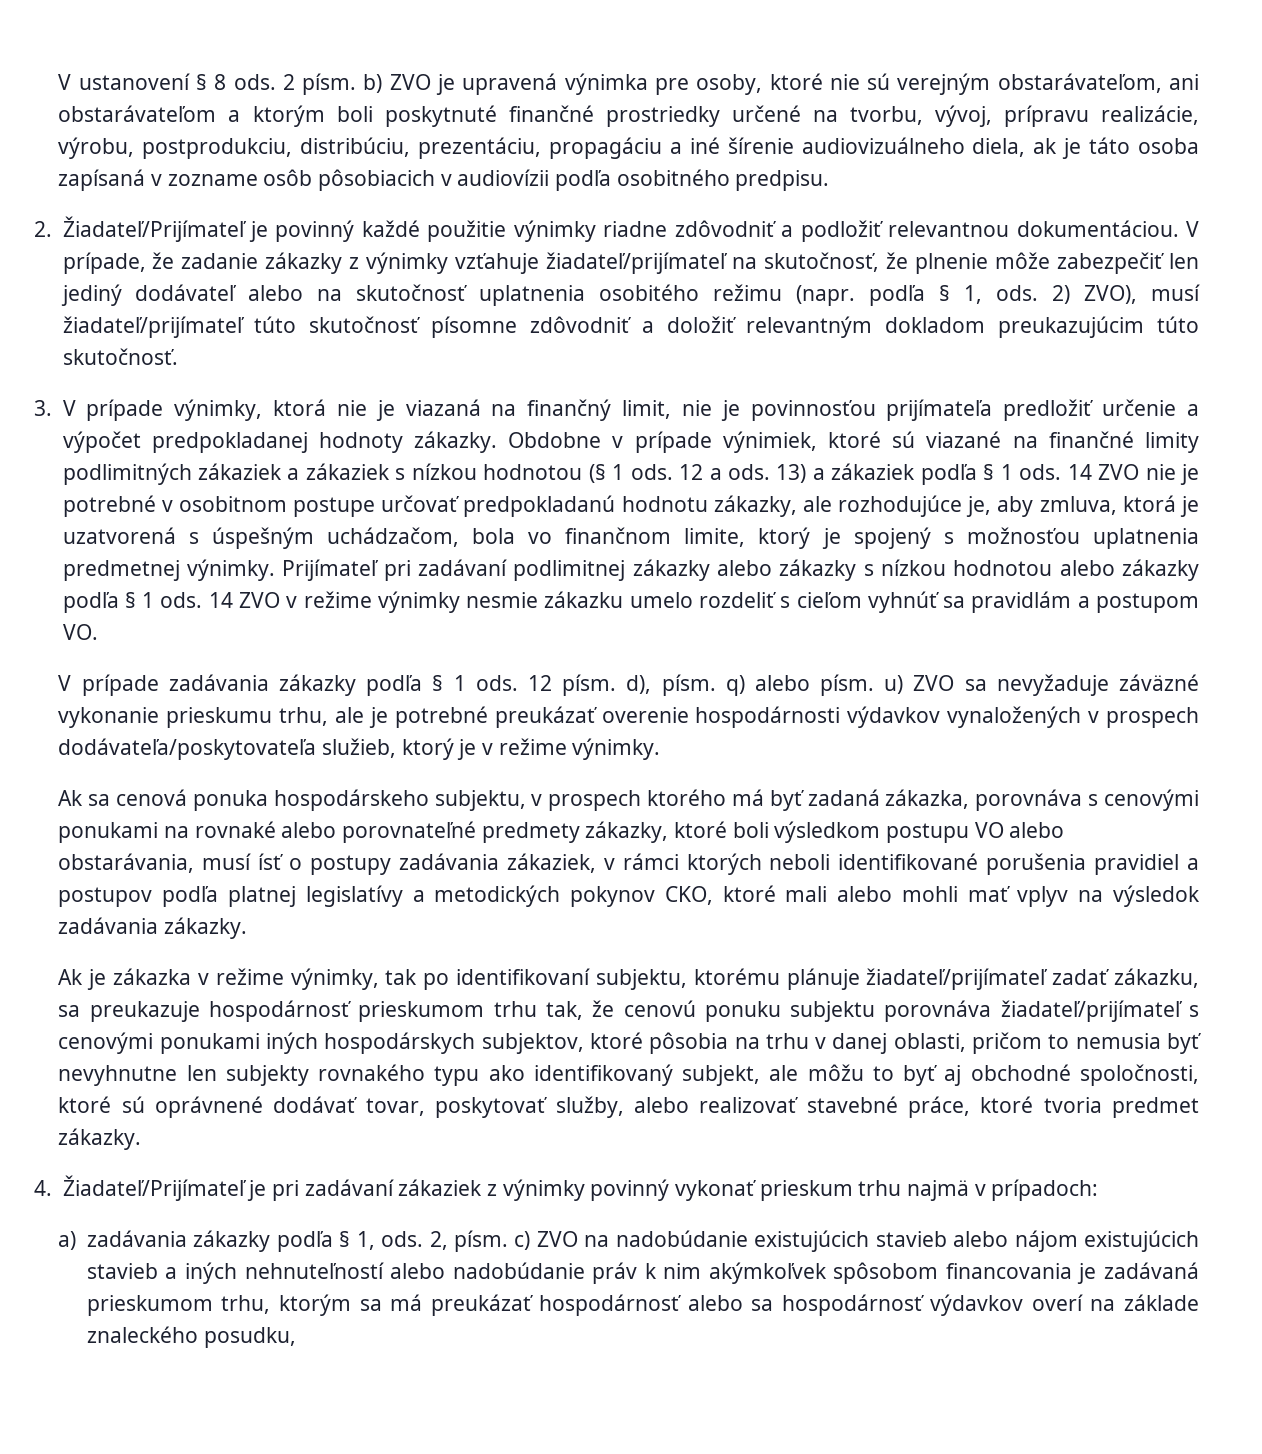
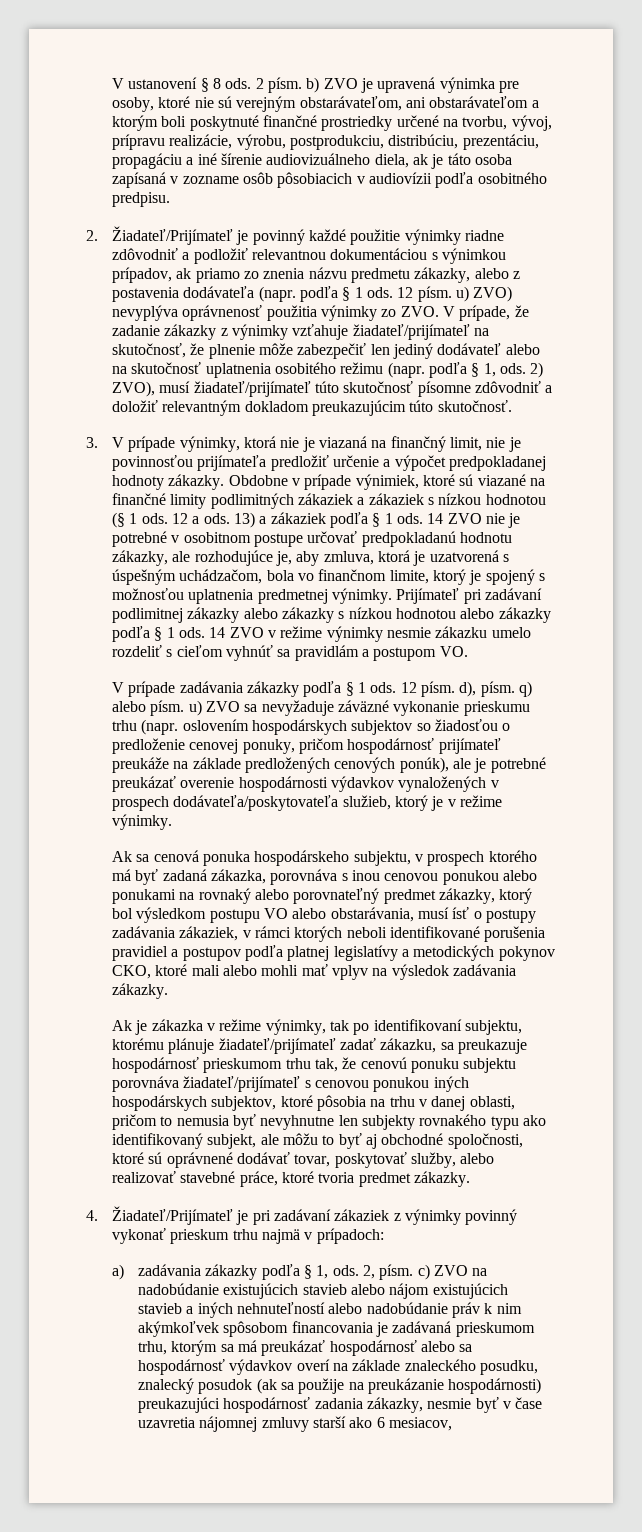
[1016,220,1179,237] dokumentáciou. -> [330,248,506,264] [112,267,520,283] [112,286,513,302] [112,305,439,321] dokumentáciou s výnimkou prípadov, ak priamo zo znenia názvu predmetu zákazky, alebo z postavenia dodávateľa (napr. podľa § 1 ods. 12 písm. u) ZVO) nevyplýva oprávnenosť použitia výnimky zo ZVO.
[279,707,329,726] trhu, -> [112,719,511,735] [112,738,501,754] [112,757,449,773] trhu (napr. oslovením hospodárskych subjektov so žiadosťou o predloženie cenovej ponuky, pričom hospodárnosť prijímateľ preukáže na základe predložených cenových ponúk),
[1103,789,1199,811] [58,821,769,843] cenovými ponukami na rovnaké alebo porovnateľné predmety zákazky, ktoré boli -> [351,870,537,885] [112,888,533,904] [112,908,134,919] inou cenovou ponukou alebo ponukami na rovnaký alebo porovnateľný predmet zákazky, ktorý bol
[58,1032,260,1054] cenovými ponukami -> [315,1077,430,1092] cenovou ponukou
(296, 1337) none -> [138,1378,542,1394] [138,1397,543,1413] [138,1416,453,1432] znalecký posudok (ak sa použije na preukázanie hospodárnosti) preukazujúci hospodárnosť zadania zákazky, nesmie byť v čase uzavretia nájomnej zmluvy starší ako 6 mesiacov,

